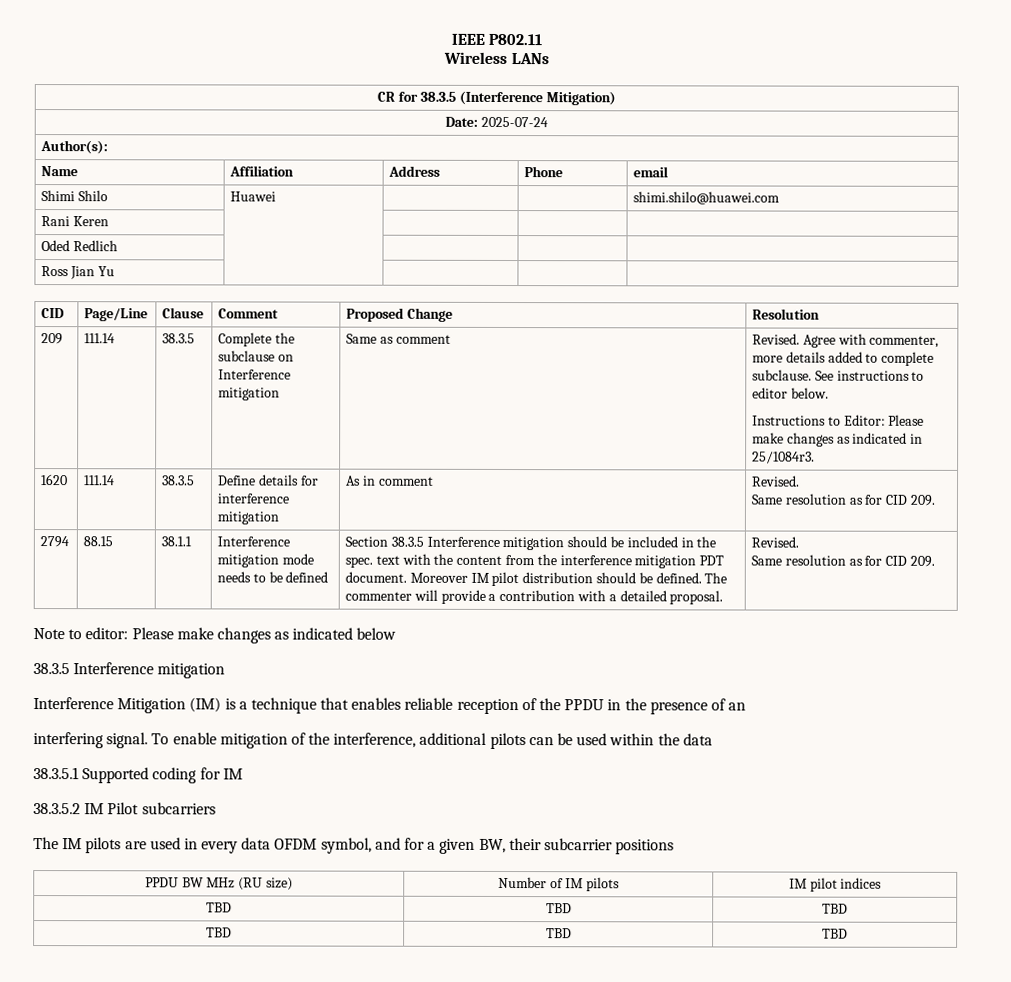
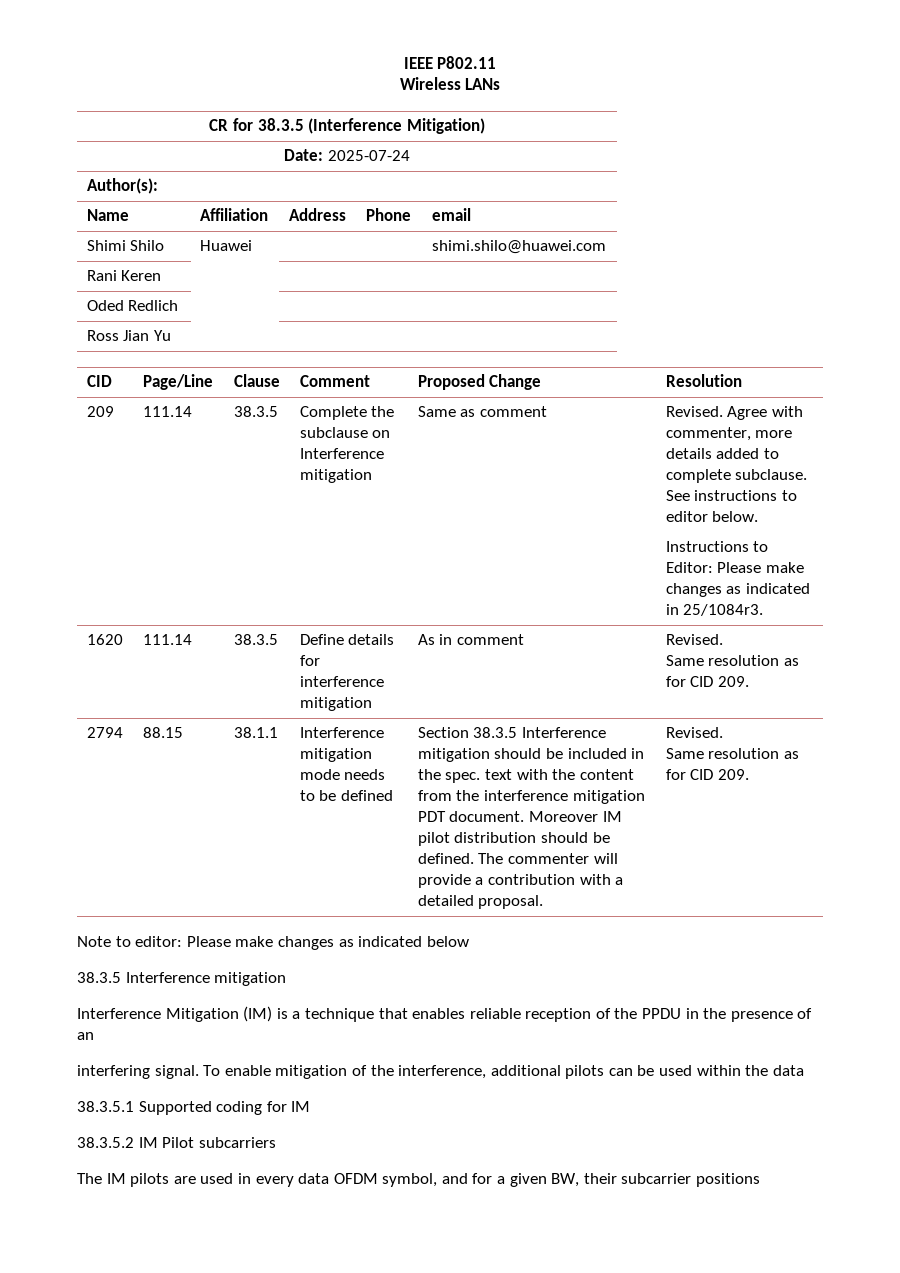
[145,877,293,891] [498,876,620,892] [788,877,883,892] [206,902,232,913] [545,903,572,914] [822,903,848,914] [206,927,232,938] [545,928,572,939] [822,928,848,939] // PPDU BW MHz (RU size) | Number of IM pilots | IM pilot indices // TBD | TBD | TBD // TBD | TBD | TBD -> (761, 1180) none

